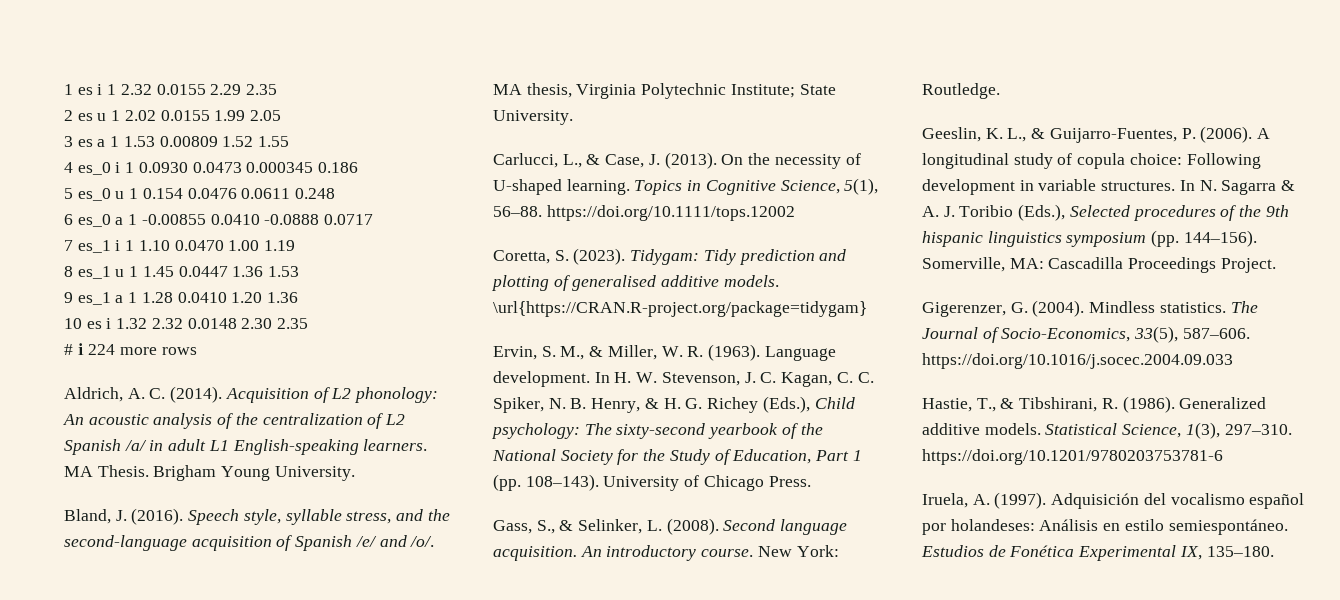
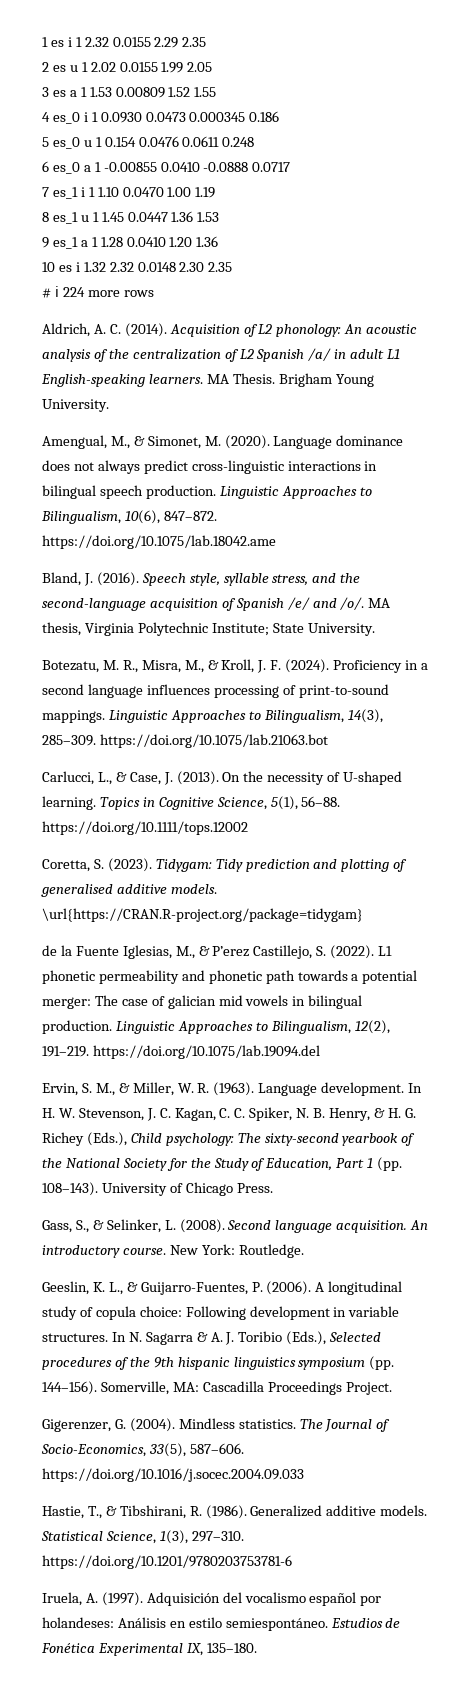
(355, 473) none -> [42,435,404,449] [42,460,378,474] [42,485,372,499] [41,510,217,524] [42,535,276,549] // Amengual, M., & Simonet, M. (2020). Language dominance does not always predict cross-linguistic interactions in bilingual speech production. Linguistic Approaches to Bilingualism, 10(6), 847–872. https://doi.org/10.1075/lab.18042.ame
(573, 117) none -> [42,659,428,673] [42,684,389,698] [42,709,383,723] [42,734,328,748] // Botezatu, M. R., Misra, M., & Kroll, J. F. (2024). Proficiency in a second language influences processing of print-to-sound mappings. Linguistic Approaches to Bilingualism, 14(3), 285–309. https://doi.org/10.1075/lab.21063.bot
(867, 309) none -> [42,945,393,959] [42,970,418,984] [42,995,363,1009] [42,1020,390,1034] [42,1045,320,1059] // de la Fuente Iglesias, M., & P’erez Castillejo, S. (2022). L1 phonetic permeability and phonetic path towards a potential merger: The case of galician mid vowels in bilingual production. Linguistic Approaches to Bilingualism, 12(2), 191–219. https://doi.org/10.1075/lab.19094.del

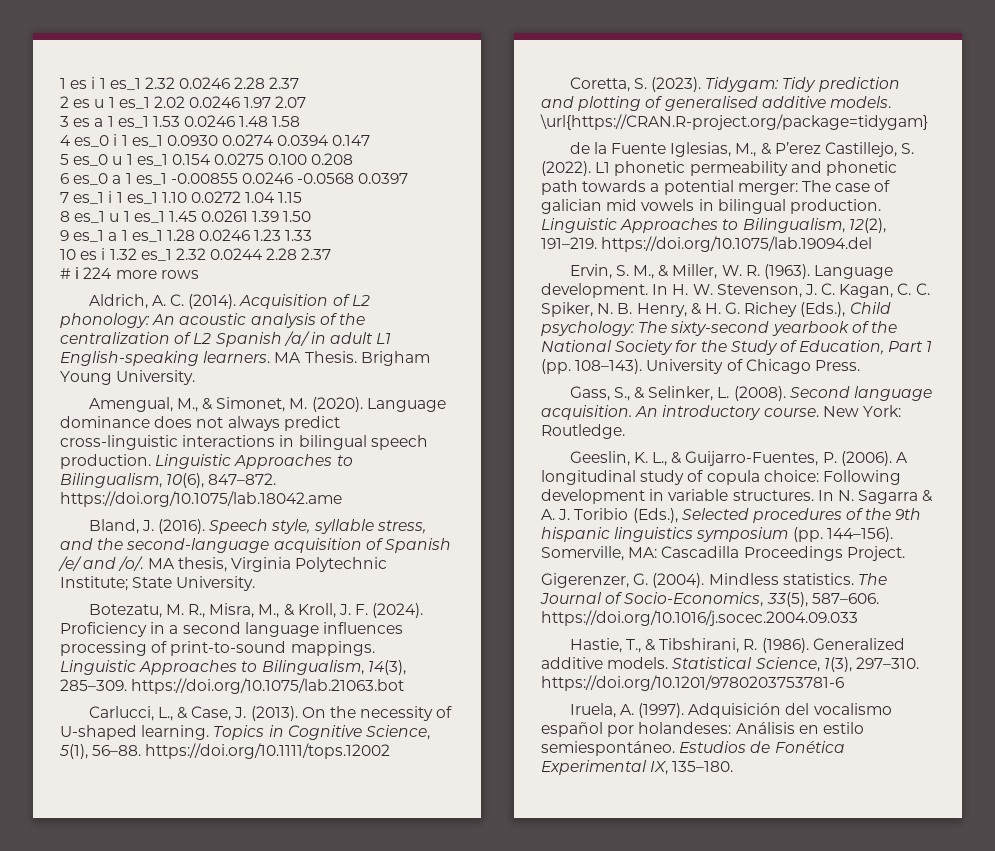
[84,37,207,48] 2.32 0.0155 2.29 2.35 -> [109,77,300,90] es_1 2.32 0.0246 2.28 2.37
[90,62,213,73] 2.02 0.0155 1.99 2.05 -> [118,96,307,109] es_1 2.02 0.0246 1.97 2.07
[89,87,217,98] 1.53 0.00809 1.52 1.55 -> [117,115,301,128] es_1 1.53 0.0246 1.48 1.58
[100,111,280,123] 0.0930 0.0473 0.000345 0.186 -> [131,134,371,147] es_1 0.0930 0.0274 0.0394 0.147
[104,136,255,147] 0.154 0.0476 0.0611 0.248 -> [136,153,354,166] es_1 0.154 0.0275 0.100 0.208
[103,162,291,172] -0.00855 0.0410 -0.0888 0.0717 -> [135,172,409,185] es_1 -0.00855 0.0246 -0.0568 0.0397
[97,187,216,198] 1.10 0.0470 1.00 1.19 -> [126,191,303,204] es_1 1.10 0.0272 1.04 1.15
[101,211,220,222] 1.45 0.0447 1.36 1.53 -> [133,210,312,223] es_1 1.45 0.0261 1.39 1.50
[100,236,219,247] 1.28 0.0410 1.20 1.36 -> [131,229,313,242] es_1 1.28 0.0246 1.23 1.33
[109,262,233,272] 2.32 0.0148 2.30 2.35 -> [140,248,332,261] es_1 2.32 0.0244 2.28 2.37

